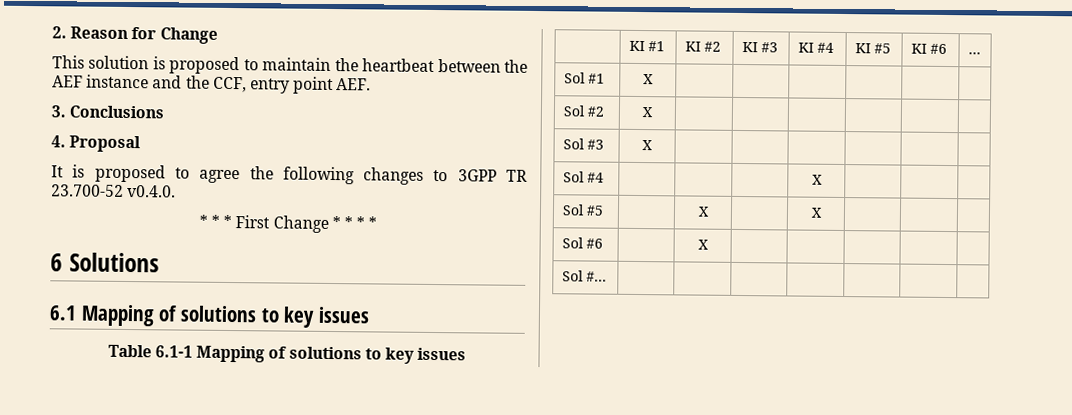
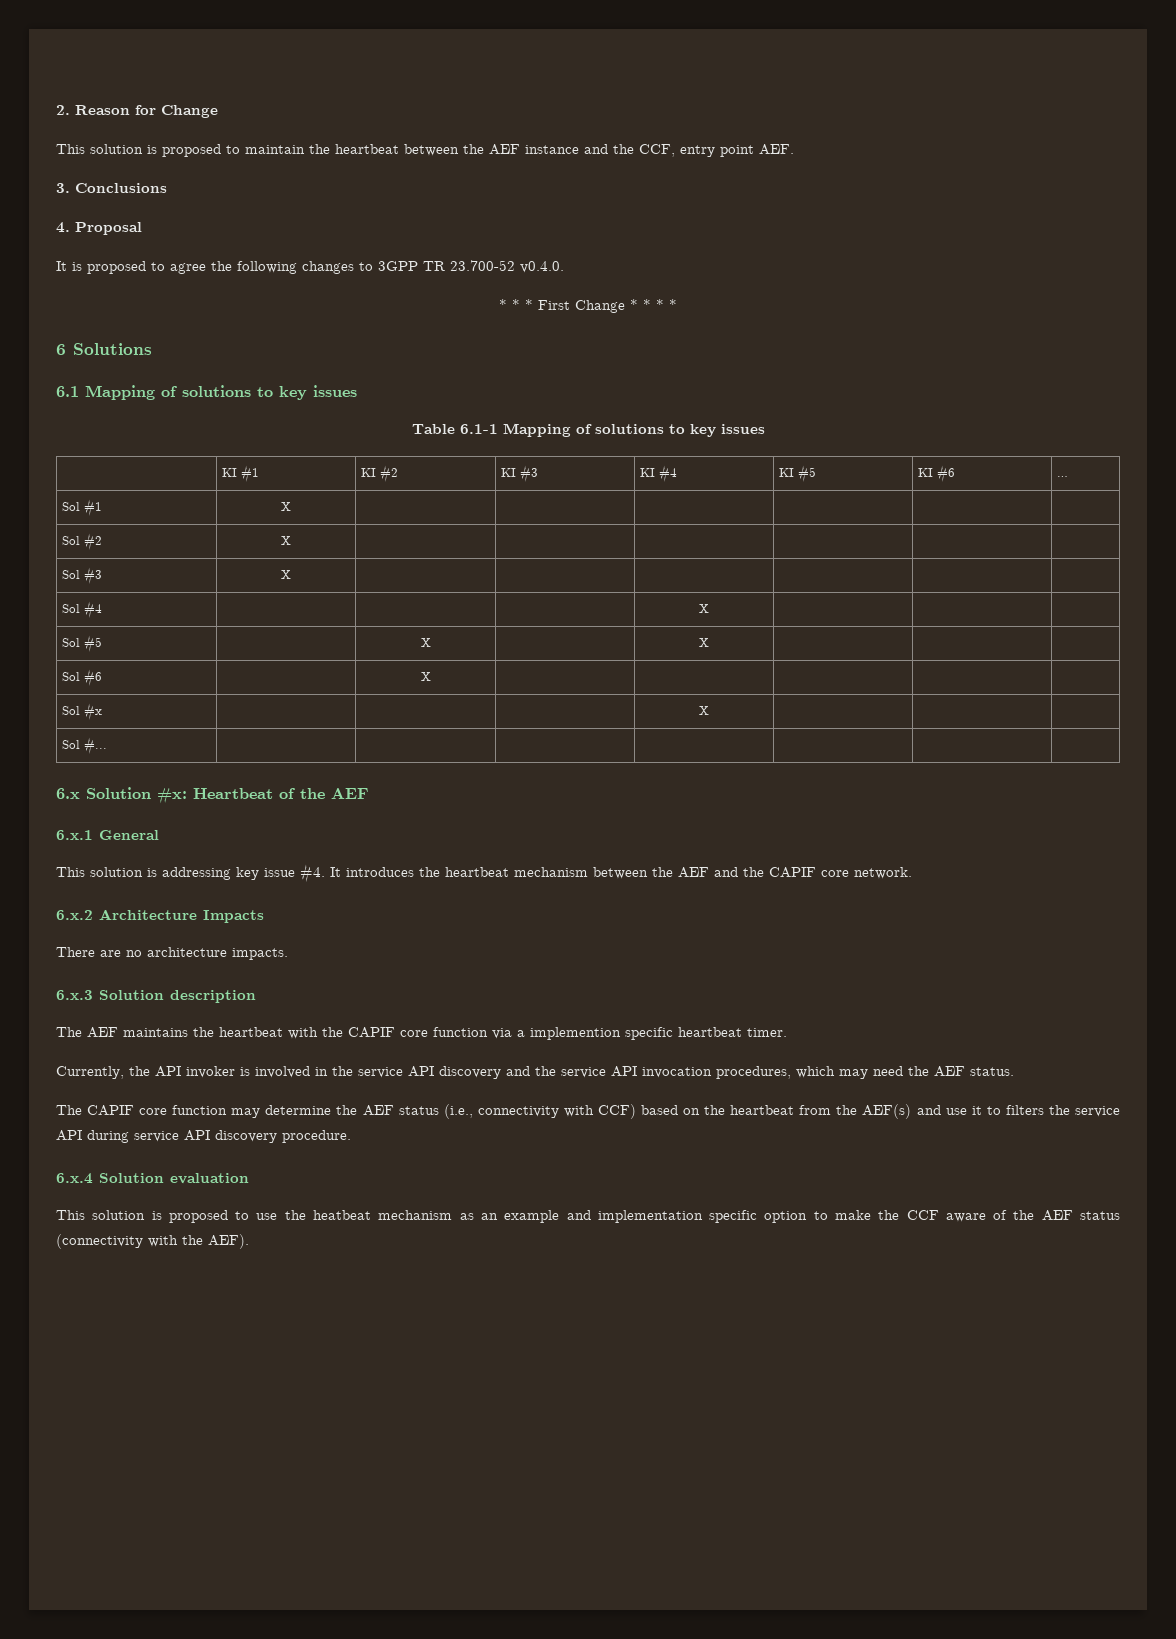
(709, 244) none -> [62,703,103,720] [699,706,709,715] // Sol #x | | | | X | | |
(607, 276) none -> [56,787,369,804] [56,830,159,840] [56,864,912,883] [56,909,264,923] [56,947,288,960] [56,990,256,1003] [56,1027,787,1040] [56,1066,1014,1079] [56,1104,1121,1119] [56,1130,351,1143] [56,1173,249,1184] [56,1210,1120,1223] [56,1234,249,1249] // 6.x Solution #x: Heartbeat of the AEF // 6.x.1 General // This solution is addressing key issue #4. It introduces the heartbeat mechanism between the AEF and the CAPIF core network. // 6.x.2 Architecture Impacts // There are no architecture impacts. // 6.x.3 Solution description // The AEF maintains the heartbeat with the CAPIF core function via a implemention specific heartbeat timer. // Currently, the API invoker is involved in the service API discovery and the service API invocation procedures, which may need the AEF status. // The CAPIF core function may determine the AEF status (i.e., connectivity with CCF) based on the heartbeat from the AEF(s) and use it to filters the service API during service API discovery procedure. // 6.x.4 Solution evaluation // This solution is proposed to use the heatbeat mechanism as an example and implementation specific option to make the CCF aware of the AEF status (connectivity with the AEF).

